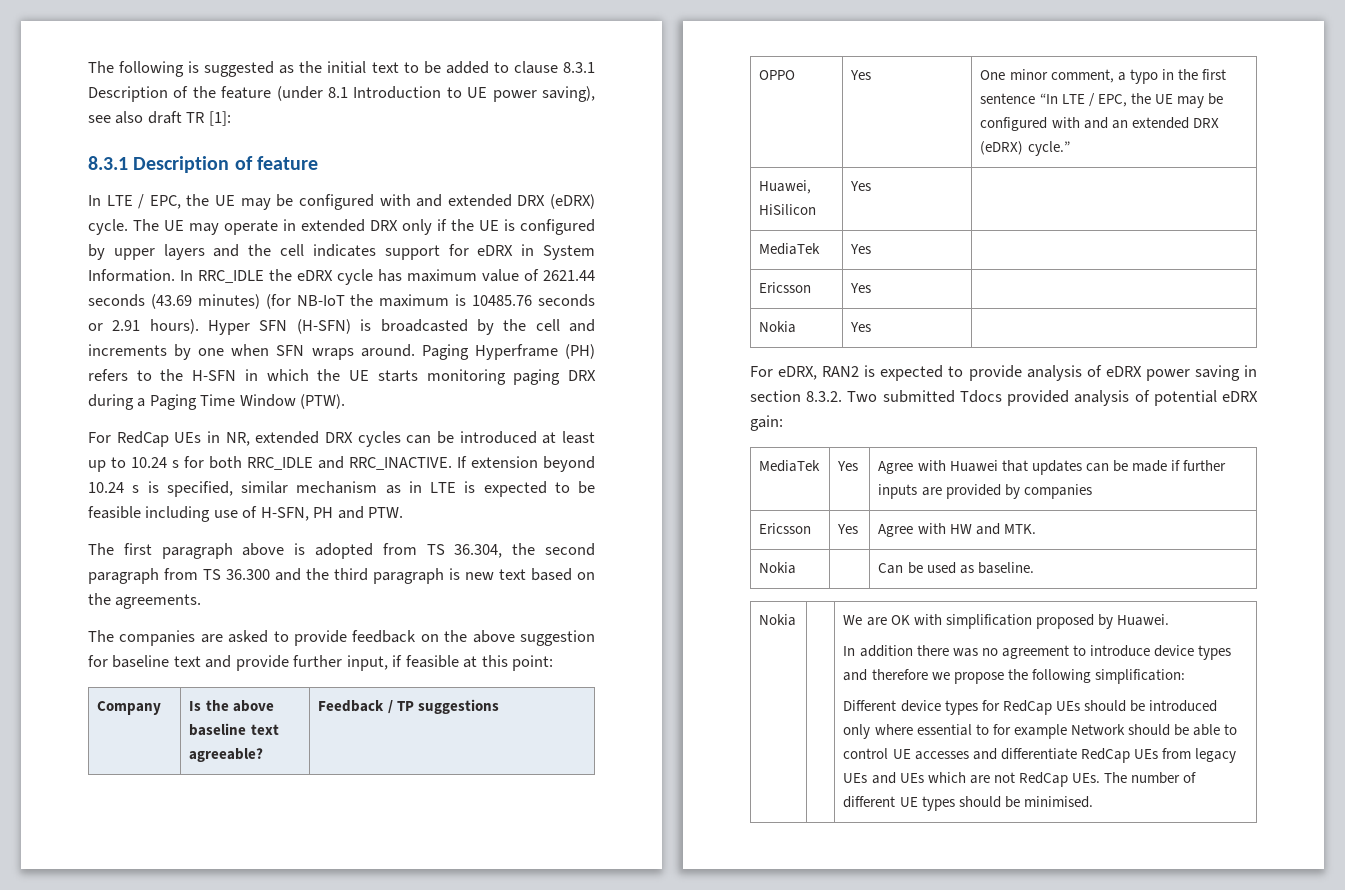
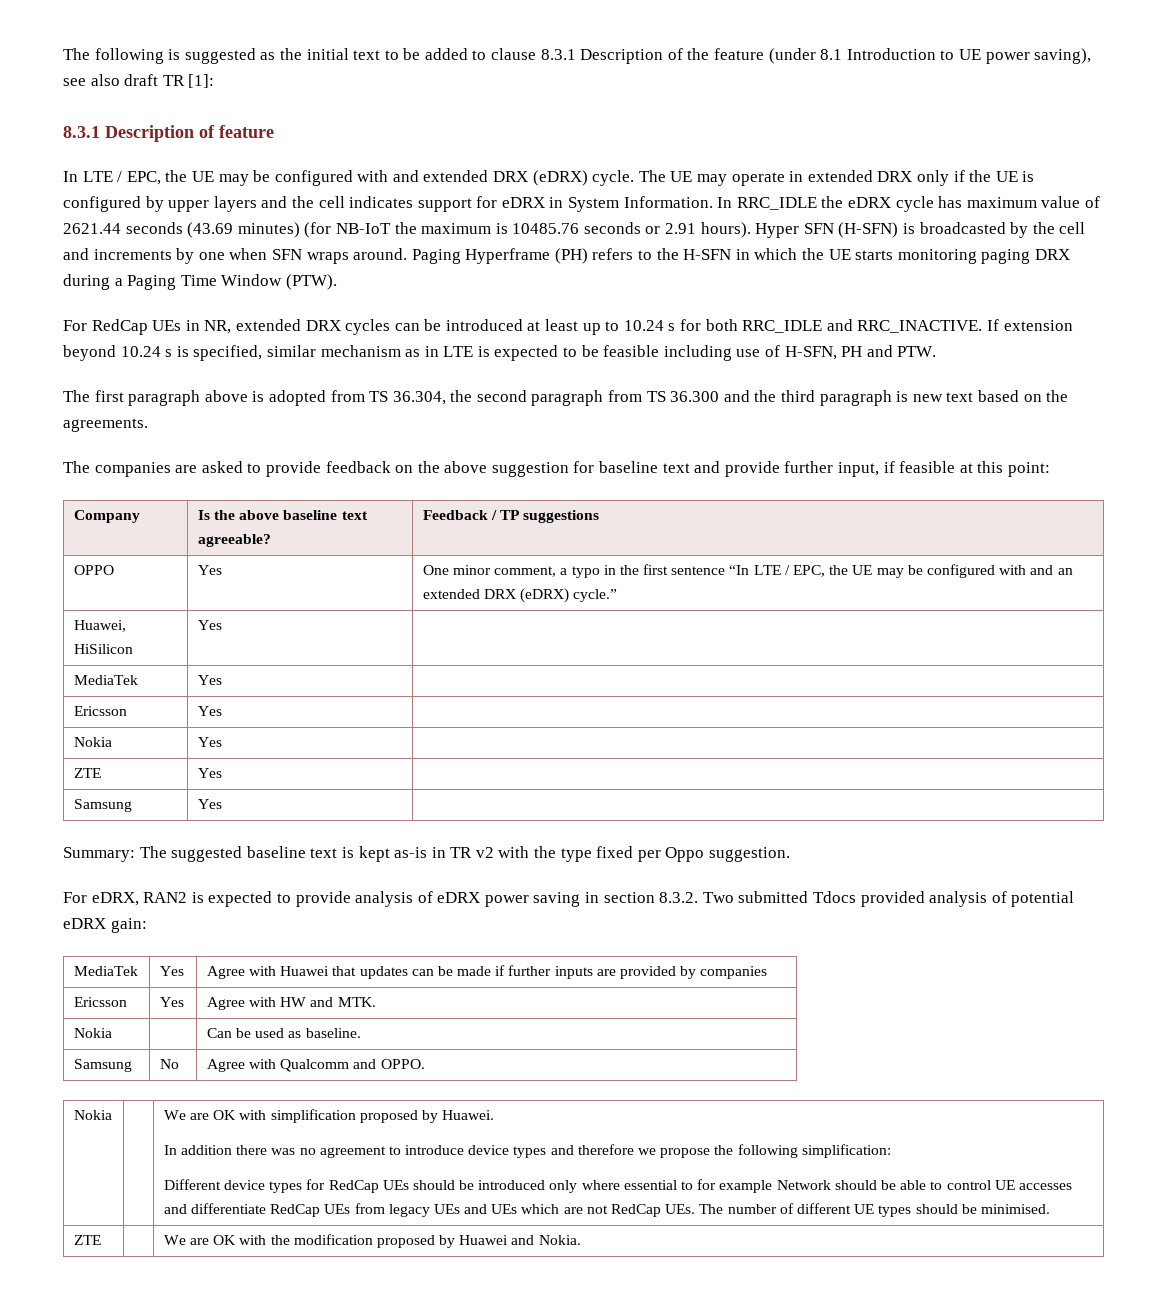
(872, 327) none -> [73,768,101,778] [197,768,222,778] [73,799,132,812] [197,799,222,809] [63,846,791,862] // ZTE | Yes | // Samsung | Yes | // Summary: The suggested baseline text is kept as-is in TR v2 with the type fixed per Oppo suggestion.
(1034, 568) none -> [73,1059,132,1072] [159,1059,179,1069] [206,1059,425,1072] // Samsung | No | Agree with Qualcomm and OPPO.
(1093, 802) none -> [73,1235,101,1245] [163,1234,581,1248] // ZTE | | We are OK with the modification proposed by Huawei and Nokia.

